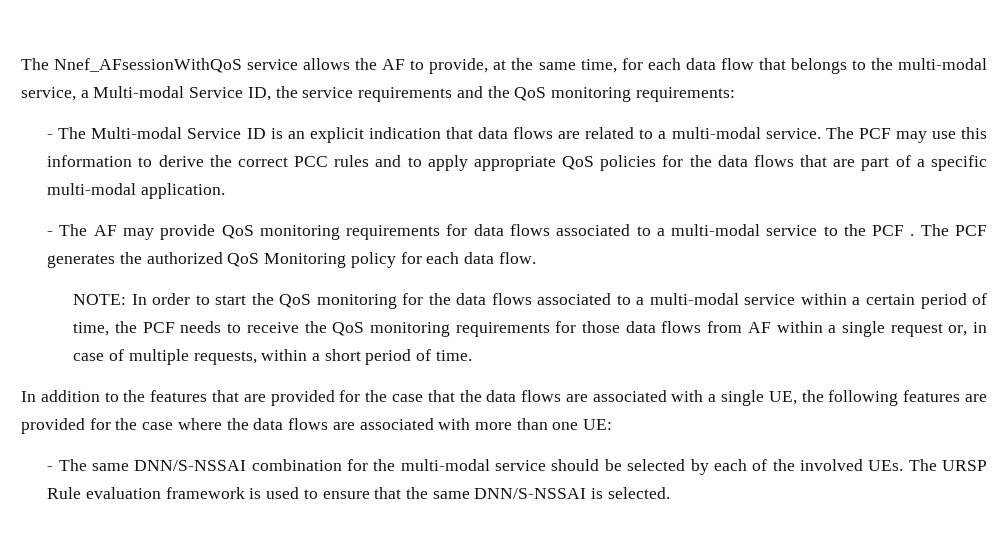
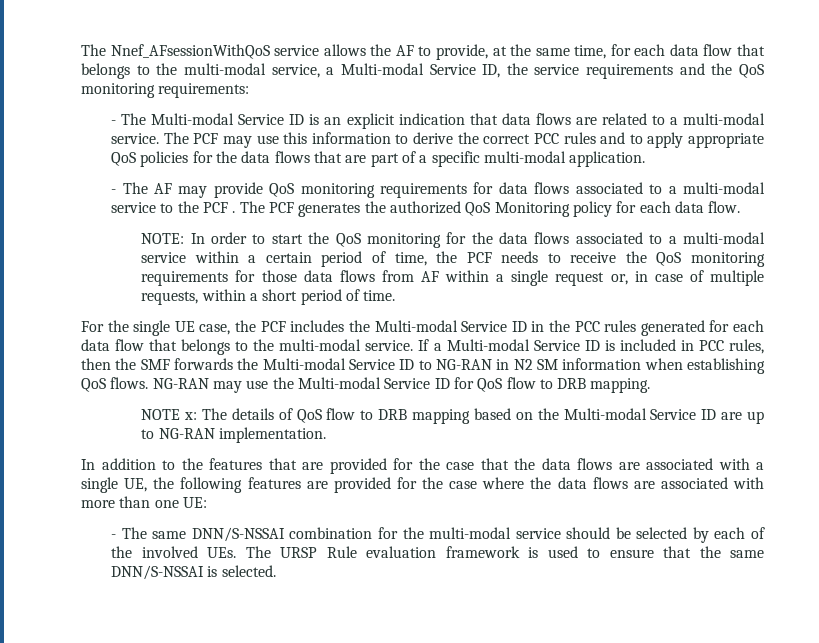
(472, 355) none -> [81,320,764,336] [81,339,764,355] [81,358,765,374] [81,377,651,393] [141,408,764,424] [141,427,326,443] // For the single UE case, the PCF includes the Multi-modal Service ID in the PCC rules generated for each data flow that belongs to the multi-modal service. If a Multi-modal Service ID is included in PCC rules, then the SMF forwards the Multi-modal Service ID to NG-RAN in N2 SM information when establishing QoS flows. NG-RAN may use the Multi-modal Service ID for QoS flow to DRB mapping. // NOTE x: The details of QoS flow to DRB mapping based on the Multi-modal Service ID are up to NG-RAN implementation.

